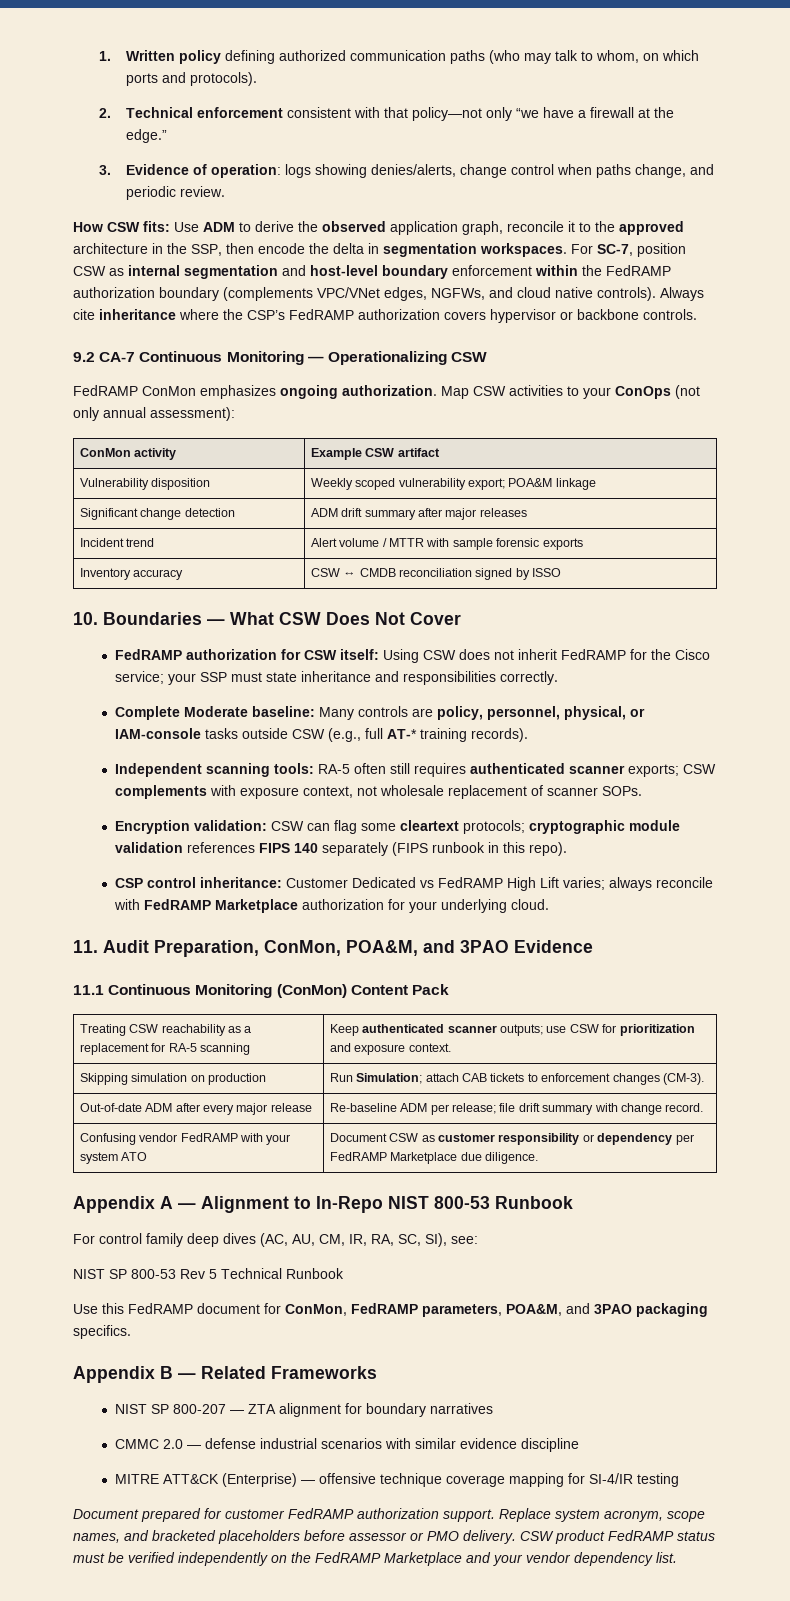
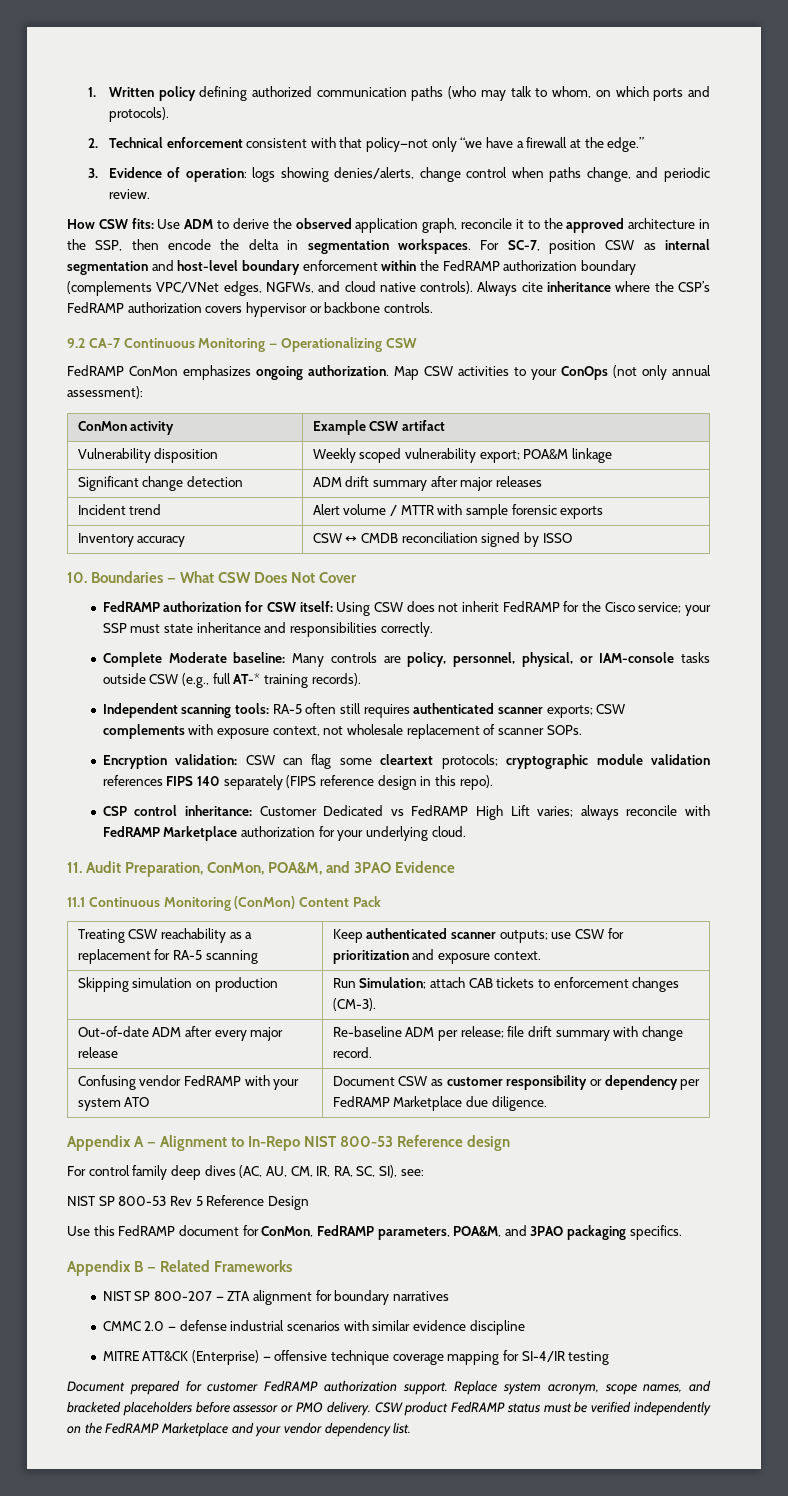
[431,842,485,853] runbook -> [320,775,417,790] reference design
[495,1196,573,1209] Runbook -> [397,1135,511,1151] Reference design
[221,1268,344,1279] Technical Runbook -> [206,1195,309,1210] Reference Design

